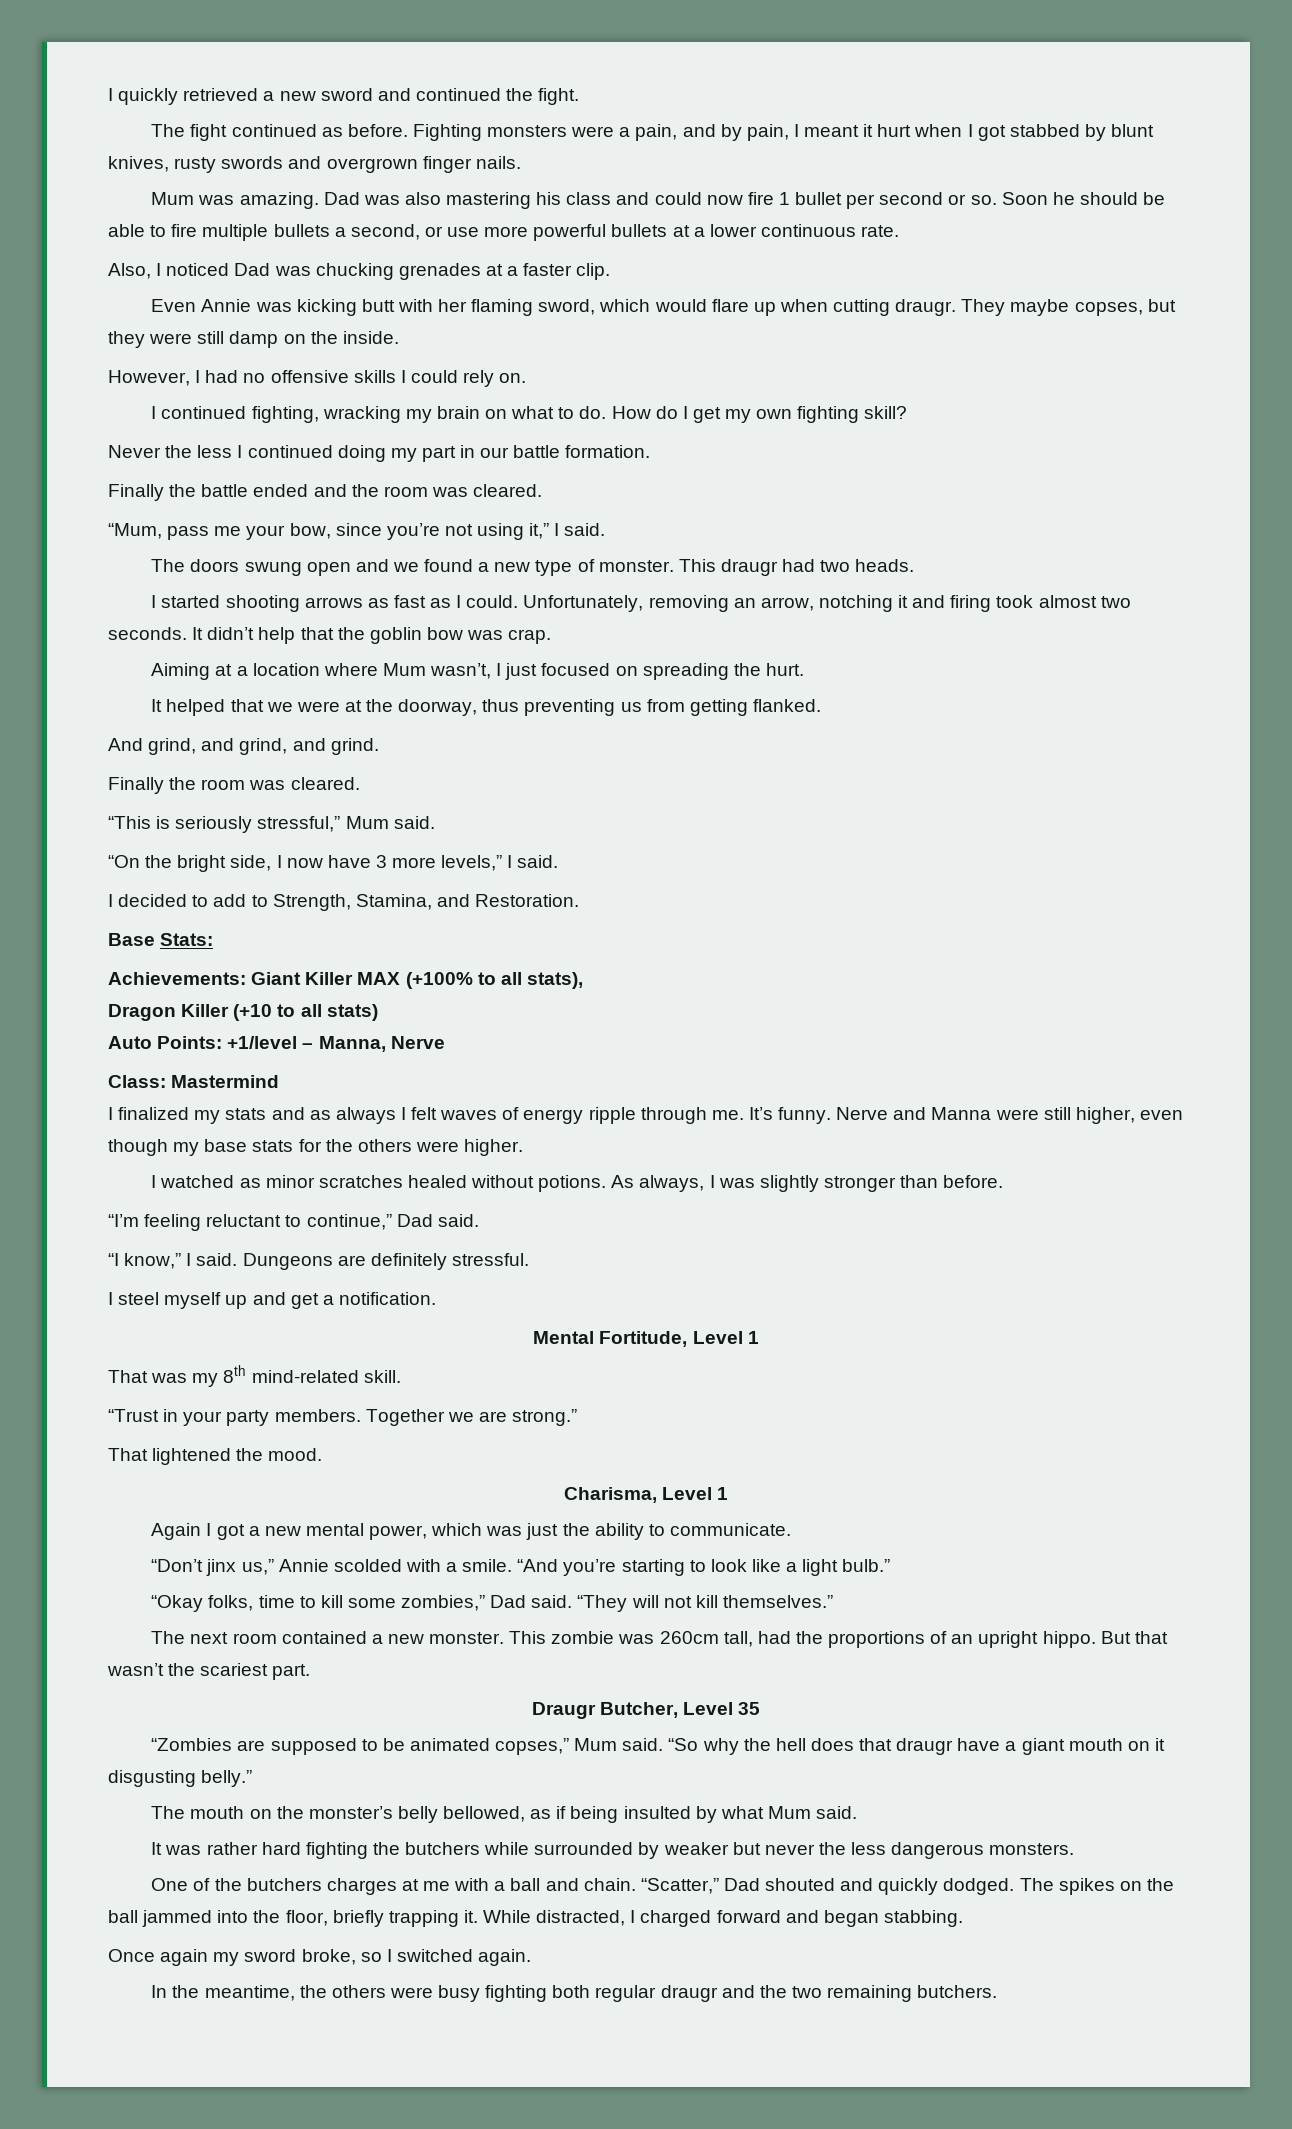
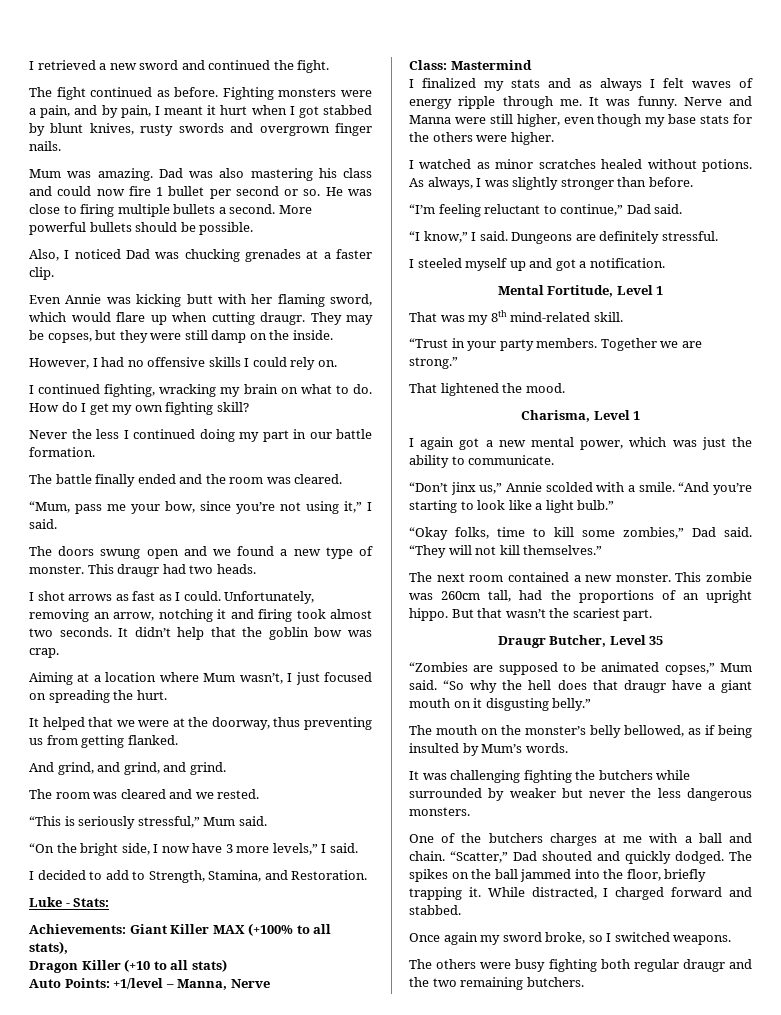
[108,88,179,105] I quickly -> [29,61,34,70] I
[1001,192,1166,205] [108,224,900,241] Soon he should be able to fire multiple bullets a second, or use more powerful bullets at a lower continuous rate. -> [325,187,372,196] [29,204,312,217] [29,222,254,235] He was close to firing multiple bullets a second. More powerful bullets should be possible.
[1010,299,1070,316] maybe -> [346,315,373,325] [29,330,44,340] may be
[108,484,249,501] Finally the battle -> [29,474,136,487] The battle finally
[161,595,300,612] started shooting -> [37,591,65,601] shot
[108,777,360,794] Finally the room was cleared. -> [29,789,260,799] The room was cleared and we rested.
[108,933,155,946] Base -> [29,897,70,907] Luke -
[748,1107,773,1120] It’s -> [589,97,631,106] It was
[118,1292,160,1305] steel -> [417,258,462,268] steeled
[290,1293,319,1309] get -> [555,259,576,271] got
[151,1523,212,1540] Again I -> [409,437,455,450] I again
[720,1806,858,1819] [151,1842,301,1855] what Mum said. // It was rather hard -> [481,743,568,753] [409,770,521,783] Mum’s words. // It was challenging
[823,1910,963,1927] began stabbing. -> [409,905,461,915] stabbed.
[478,1949,532,1966] [151,1985,327,2001] again. // In the meantime, the -> [673,935,732,945] [409,959,432,969] weapons. // The

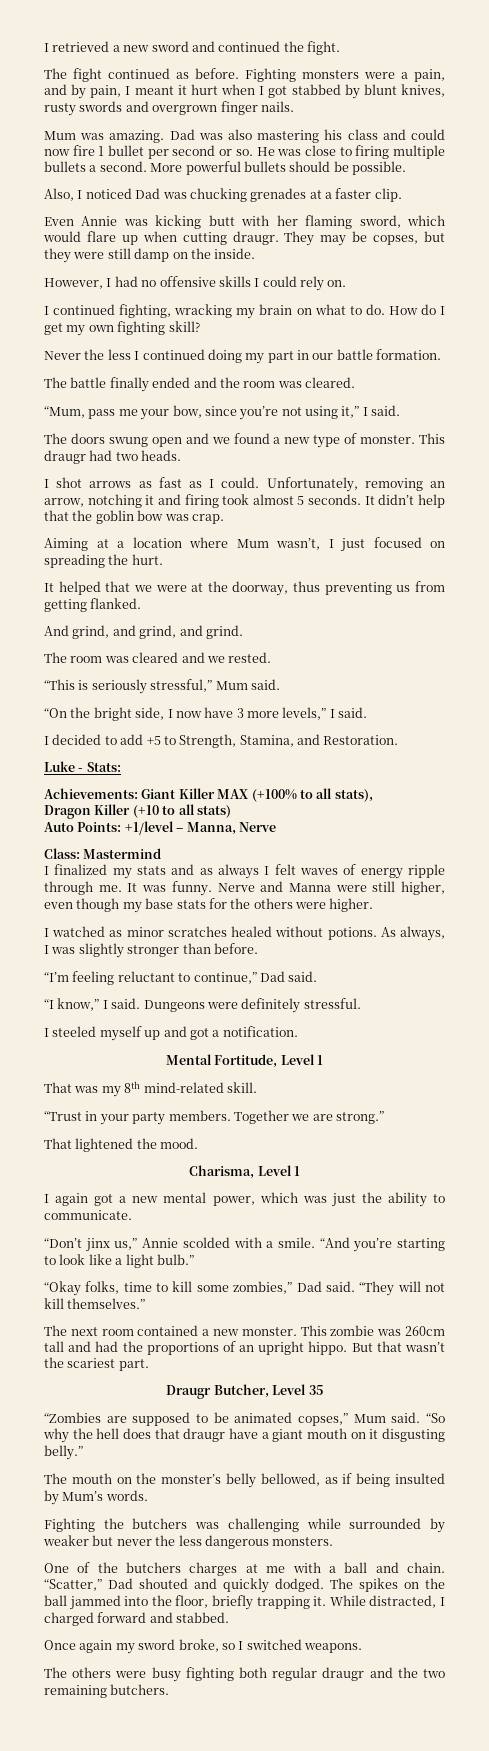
[29,628,53,637] two -> [297,496,305,505] 5
(129, 875) none -> [146,736,161,745] +5
[575,234,596,241] are -> [206,1002,238,1009] were
[488,590,512,602] tall, -> [44,1341,92,1352] tall and
[409,770,653,783] It was challenging fighting the butchers -> [44,1518,299,1532] Fighting the butchers was challenging

